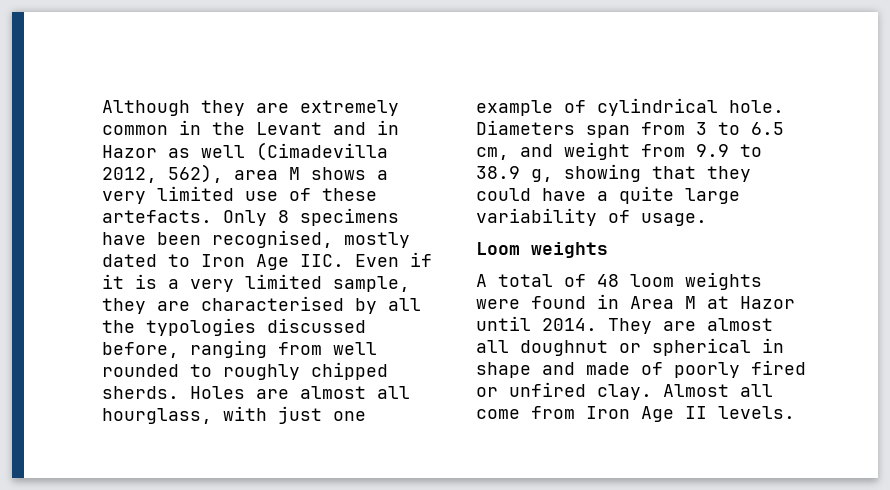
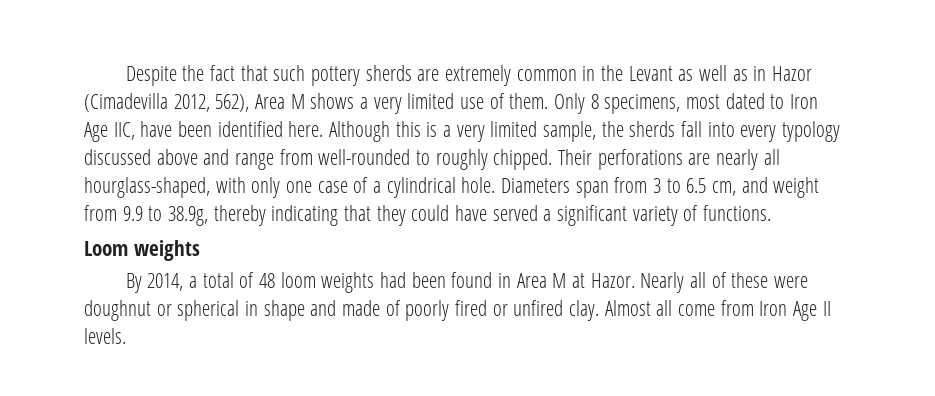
[102,100,245,116] Although they -> [125,65,412,86] Despite the fact that such pottery sherds
[333,120,399,135] [102,145,245,158] and in Hazor as well -> [678,65,813,81] as well as in Hazor
[234,170,278,180] area -> [255,94,286,109] Area
[322,188,377,201] [102,208,399,226] [102,230,410,248] [102,252,432,270] [102,274,124,289] these artefacts. Only 8 specimens have been recognised, mostly dated to Iron Age IIC. Even if it -> [509,93,819,114] [84,121,421,142] them. Only 8 specimens, most dated to Iron Age IIC, have been identified here. Although this
[102,296,421,314] [102,318,366,336] [102,340,377,358] [102,362,388,380] [102,386,410,399] [102,406,366,424] [476,100,586,116] they are characterised by all the typologies discussed before, ranging from well rounded to roughly chipped sherds. Holes are almost all hourglass, with just one example of -> [601,121,841,142] [84,149,780,170] [84,177,382,198] the sherds fall into every typology discussed above and range from well-rounded to roughly chipped. Their perforations are nearly all hourglass-shaped, with only one case of a
[476,164,641,182] 38.9 g, showing -> [168,205,339,226] 38.9g, thereby indicating
[597,186,740,204] [476,208,707,226] a quite large variability of usage. -> [492,205,772,226] served a significant variety of functions.
[476,274,487,287] A -> [125,273,198,293] By 2014, a
[476,299,520,309] were -> [380,272,446,288] had been
[740,296,795,309] [476,316,773,334] [476,340,509,353] Hazor until 2014. They are almost all -> [590,272,809,293] Hazor. Nearly all of these were

